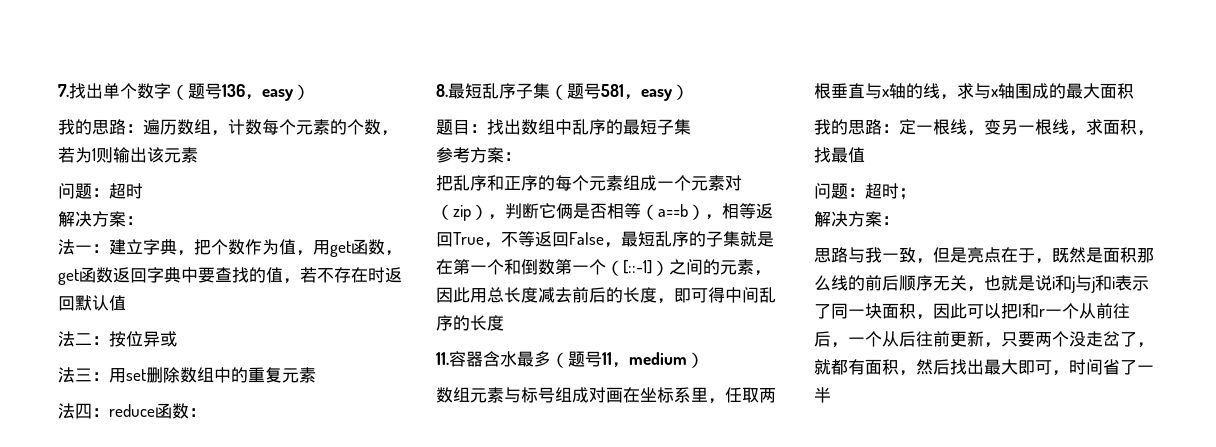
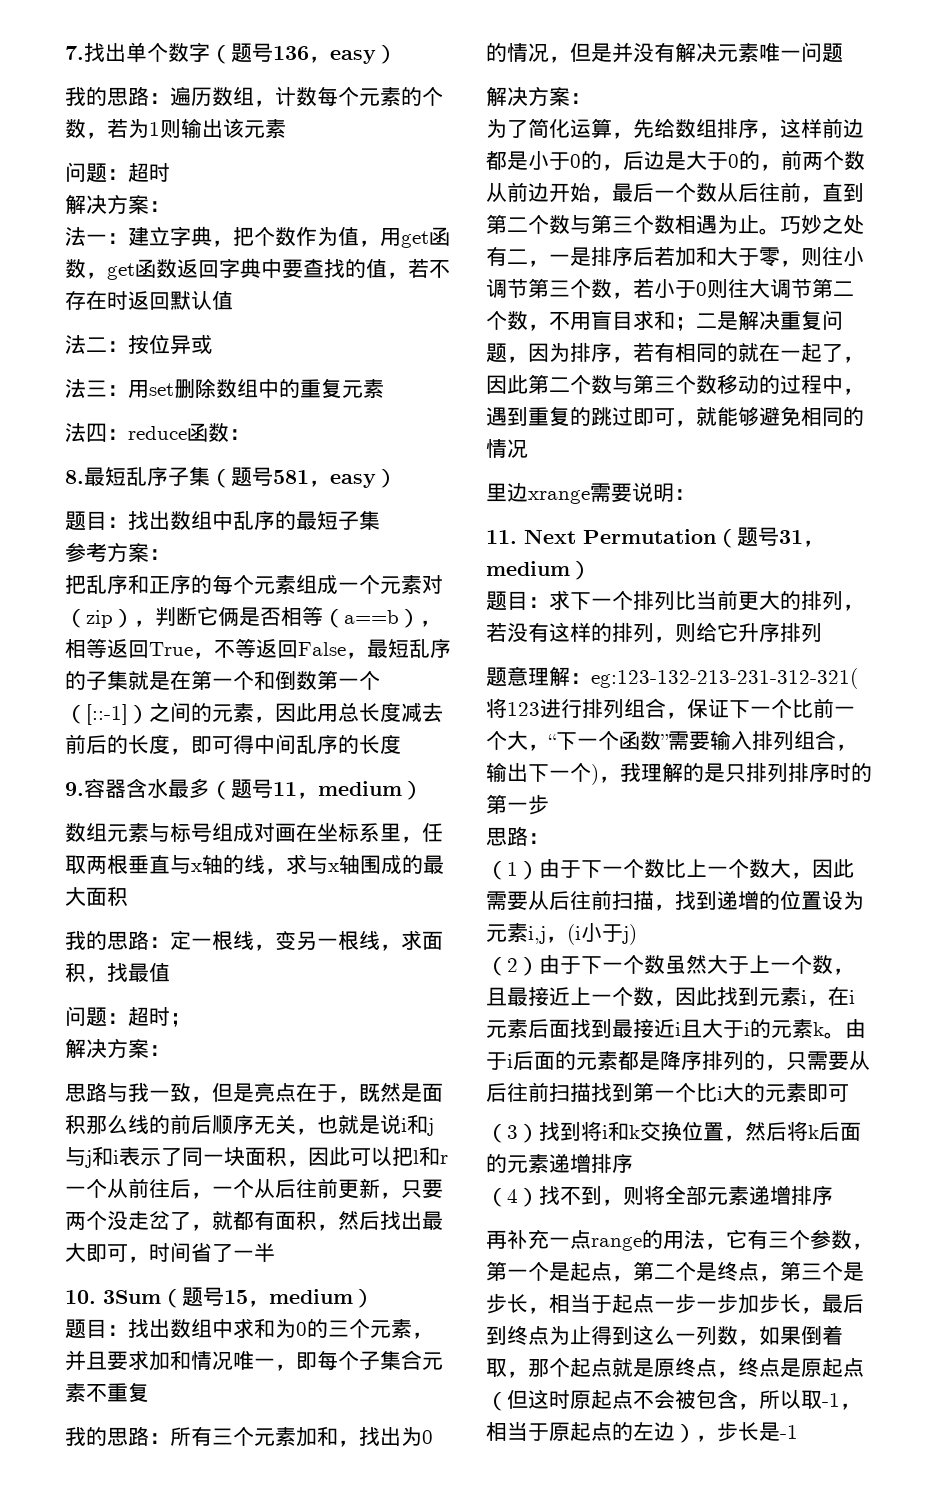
[436,352,449,365] 11. -> [65,782,84,796] 9.
(831, 395) none -> [65,1287,374,1308] [65,1318,433,1339] [65,1350,443,1371] [65,1382,149,1403] [65,1426,433,1447] [486,42,843,63] [486,86,591,106] [486,118,864,139] [486,150,865,171] [486,182,864,203] [486,214,864,235] [486,246,864,267] [486,278,854,299] [486,310,843,331] [486,342,864,363] [486,374,864,395] [486,406,864,427] [486,439,528,458] [486,482,695,504] [486,527,824,548] [486,560,591,580] [486,590,864,611] [486,622,822,643] [486,666,858,689] [486,698,855,719] [486,730,857,751] [486,762,872,785] [486,794,549,815] [486,826,549,846] [486,859,854,880] [486,890,864,911] [486,923,637,945] [486,955,854,976] [486,986,855,1007] [486,1019,866,1039] [486,1050,870,1071] [486,1082,849,1103] [486,1121,861,1143] [486,1153,633,1174] [486,1185,833,1207] [486,1229,873,1251] [486,1261,864,1282] [486,1293,864,1314] [486,1325,843,1346] [486,1358,864,1378] [486,1389,861,1411] [486,1421,798,1443] // 10. 3Sum（题号15，medium） // 题目：找出数组中求和为0的三个元素，并且要求加和情况唯一，即每个子集合元素不重复 // 我的思路：所有三个元素加和，找出为0的情况，但是并没有解决元素唯一问题 // 解决方案： // 为了简化运算，先给数组排序，这样前边都是小于0的，后边是大于0的，前两个数从前边开始，最后一个数从后往前，直到第二个数与第三个数相遇为止。巧妙之处有二，一是排序后若加和大于零，则往小调节第三个数，若小于0则往大调节第二个数，不用盲目求和；二是解决重复问题，因为排序，若有相同的就在一起了，因此第二个数与第三个数移动的过程中，遇到重复的跳过即可，就能够避免相同的情况 // 里边xrange需要说明： // 11. Next Permutation（题号31，medium） // 题目：求下一个排列比当前更大的排列，若没有这样的排列，则给它升序排列 // 题意理解：eg:123-132-213-231-312-321(将123进行排列组合，保证下一个比前一个大，“下一个函数”需要输入排列组合，输出下一个)，我理解的是只排列排序时的第一步 // 思路： // （1）由于下一个数比上一个数大，因此需要从后往前扫描，找到递增的位置设为元素i,j，(i小于j) // （2）由于下一个数虽然大于上一个数，且最接近上一个数，因此找到元素i，在i元素后面找到最接近i且大于i的元素k。由于i后面的元素都是降序排列的，只需要从后往前扫描找到第一个比i大的元素即可 // （3）找到将i和k交换位置，然后将k后面的元素递增排序 // （4）找不到，则将全部元素递增排序 // 再补充一点range的用法，它有三个参数，第一个是起点，第二个是终点，第三个是步长，相当于起点一步一步加步长，最后到终点为止得到这么一列数，如果倒着取，那个起点就是原终点，终点是原起点（但这时原起点不会被包含，所以取-1，相当于原起点的左边），步长是-1

